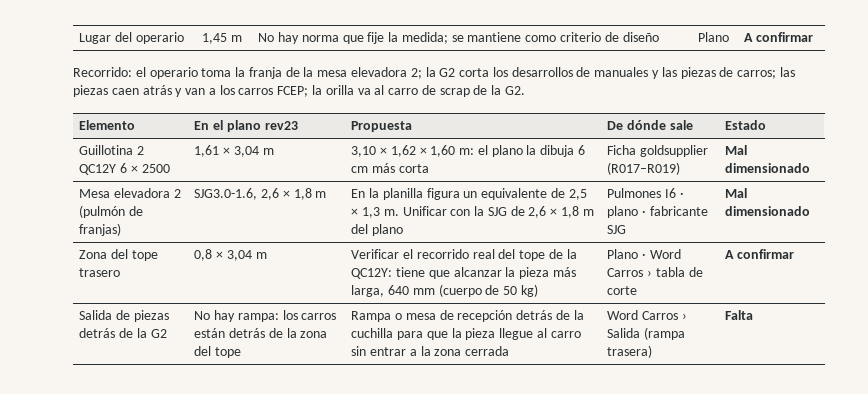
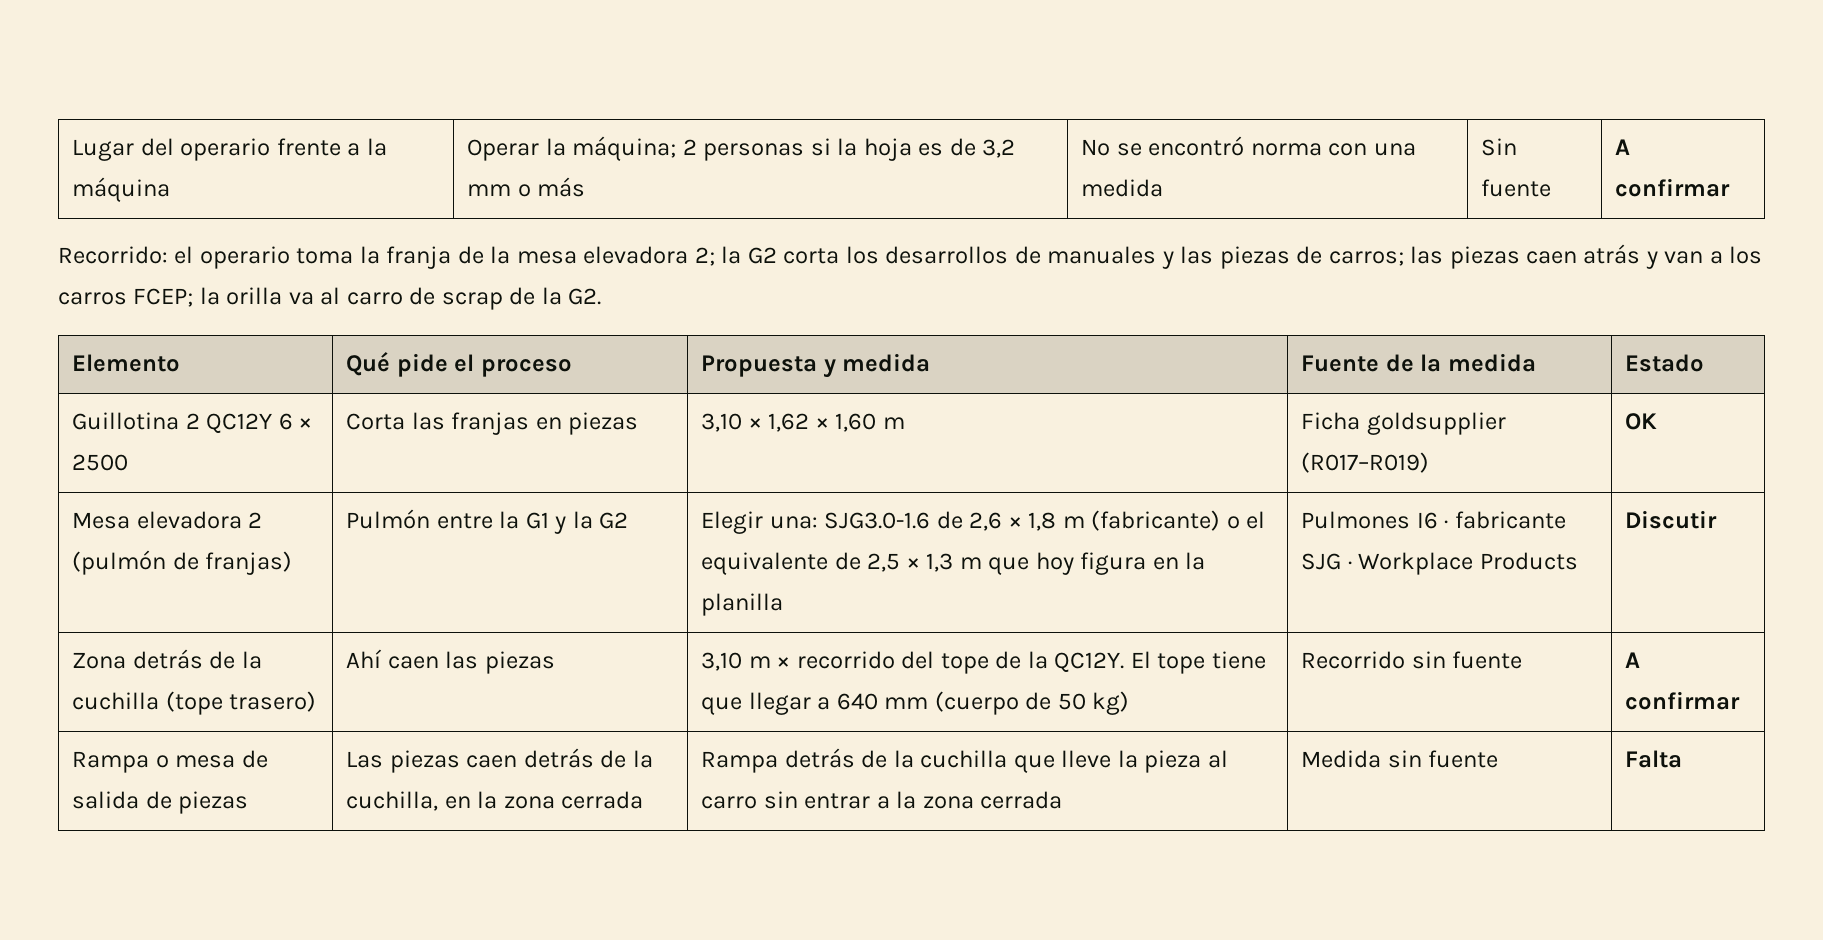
[202,33,242,44] [258,32,659,44] [698,32,730,42] | 1,45 m | No hay norma que fije la medida; se mantiene como criterio de diseño | Plano -> [276,138,387,156] [72,177,171,202] [467,136,1016,161] [467,177,586,197] [1081,136,1416,156] [1081,179,1164,197] [1481,138,1518,156] [1481,179,1552,197] frente a la máquina | Operar la máquina; 2 personas si la hoja es de 3,2 mm o más | No se encontró norma con una medida | Sin fuente
[194,120,298,132] [351,121,413,132] [607,120,693,130] En el plano rev23 | Propuesta | De dónde sale -> [346,352,572,377] [701,353,931,378] [1301,353,1536,372] Qué pide el proceso | Propuesta y medida | Fuente de la medida
[194,145,274,157] 1,61 × 3,04 m -> [346,412,639,435] Corta las franjas en piezas
[459,145,585,157] [351,163,429,173] m: el plano la dibuja 6 cm más corta -> [882,417,905,429] m
[725,145,748,155] [725,163,811,173] Mal dimensionado -> [1625,413,1658,430] OK
[194,188,327,200] [351,188,478,200] SJG3.0-1.6, 2,6 × 1,8 m | En la planilla figura un -> [346,509,629,534] [701,510,1266,534] Pulmón entre la G1 y la G2 | Elegir una: SJG3.0-1.6 de 2,6 × 1,8 m (fabricante) o el
[383,206,594,218] [351,224,403,236] m. Unificar con la SJG de 2,6 × 1,8 m del plano -> [959,552,1206,575] [701,593,784,616] m que hoy figura en la planilla
[607,206,646,218] plano · -> (1449, 524) none
[725,188,748,198] [725,206,811,216] [79,249,158,261] [79,268,121,277] [194,249,267,261] [351,249,577,261] [351,267,576,279] [351,285,385,297] | Mal dimensionado // Zona del tope trasero | 0,8 × 3,04 m | Verificar el recorrido real del tope de la QC12Y: tiene que alcanzar la pieza más larga, -> [1347,552,1578,575] [1625,510,1718,529] [72,649,262,669] [72,691,317,715] [346,649,555,674] [701,651,1266,674] [701,692,831,715] · Workplace Products | Discutir // Zona detrás de la cuchilla (tope trasero) | Ahí caen las piezas | 3,10 m × recorrido del tope de la QC12Y. El tope tiene que llegar a
[607,249,681,259] [607,267,703,277] [607,286,638,295] [725,249,794,259] [79,310,169,322] [79,328,167,338] [194,310,337,322] [194,328,328,338] [194,346,241,358] [351,310,584,322] [351,328,534,340] Plano · Word Carros › tabla de corte | A confirmar // Salida de piezas detrás de la G2 | No hay rampa: los carros están detrás de la zona del tope | Rampa o mesa de recepción detrás de la cuchilla para que la pieza llegue -> [1301,651,1523,669] [1625,652,1641,668] [1625,691,1741,710] [72,750,268,773] [72,791,249,814] [346,748,653,773] [346,791,644,811] [701,748,1202,773] Recorrido sin fuente | A confirmar // Rampa o mesa de salida de piezas | Las piezas caen detrás de la cuchilla, en la zona cerrada | Rampa detrás de la cuchilla que lleve la pieza
[607,310,687,320] [607,327,685,340] [607,345,653,358] Word Carros › Salida (rampa trasera) -> [1301,750,1499,768] Medida sin fuente

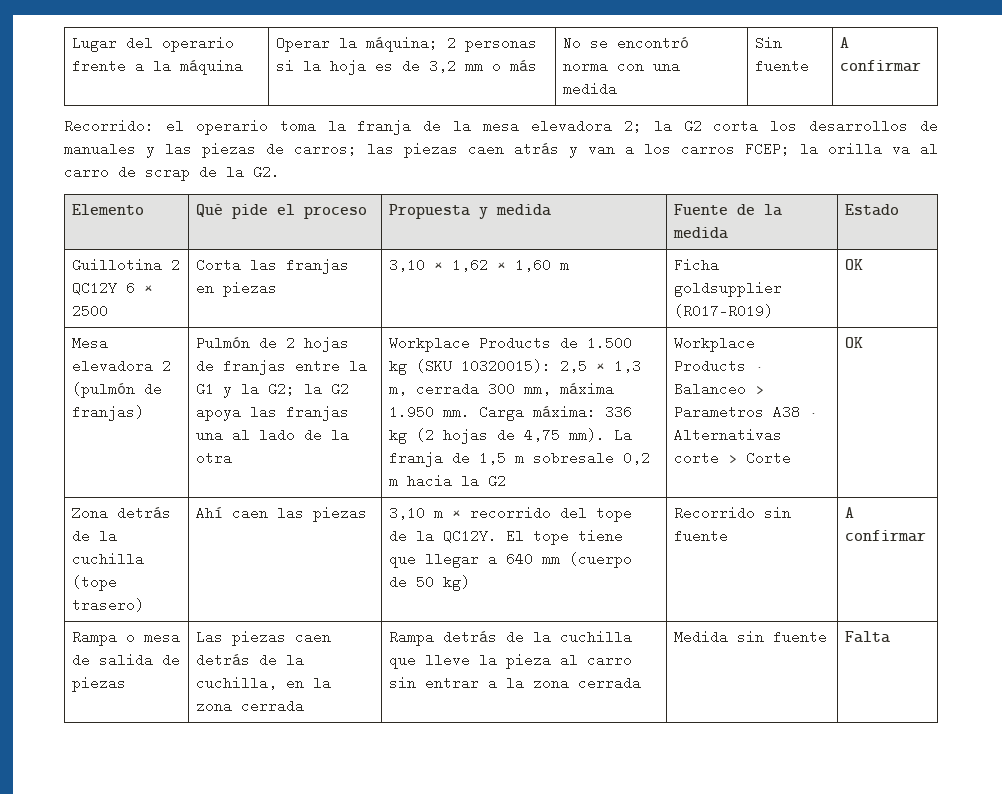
(431, 519) none -> [259,336,350,352] [196,359,287,375] de 2 hojas de franjas
[599,512,629,529] [701,510,1266,534] [701,552,1206,575] [701,593,784,616] [1301,511,1566,529] [1301,552,1578,575] [1625,510,1718,529] G2 | Elegir una: SJG3.0-1.6 de 2,6 × 1,8 m (fabricante) o el equivalente de 2,5 × 1,3 m que hoy figura en la planilla | Pulmones I6 · fabricante SJG · Workplace Products | Discutir -> [268,382,350,396] [196,405,350,421] [196,428,350,442] [196,451,233,465] [389,336,633,352] [389,359,642,375] [389,382,615,396] [389,405,633,421] [389,428,633,444] [389,451,651,467] [389,474,507,488] [674,336,756,352] [674,359,765,373] [674,382,765,396] [674,405,819,419] [674,428,783,442] [674,451,792,465] [845,337,864,348] G2; la G2 apoya las franjas una al lado de la otra | Workplace Products de 1.500 kg (SKU 10320015): 2,5 × 1,3 m, cerrada 300 mm, máxima 1.950 mm. Carga máxima: 336 kg (2 hojas de 4,75 mm). La franja de 1,5 m sobresale 0,2 m hacia la G2 | Workplace Products · Balanceo › Parametros A38 · Alternativas corte › Corte | OK

